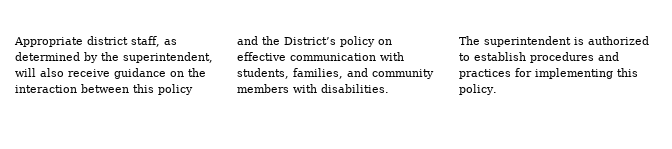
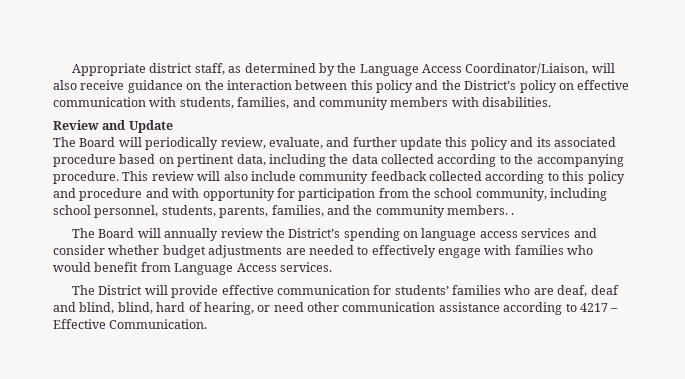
[123,52,213,63] superintendent, -> [359,63,589,76] Language Access Coordinator/Liaison,
[459,36,649,47] [459,52,619,63] [459,68,638,79] [459,84,497,95] The superintendent is authorized to establish procedures and practices for implementing this policy. -> [53,120,173,133] [53,137,616,150] [53,154,624,167] [53,171,625,184] [53,188,608,201] [53,205,515,218] [72,228,597,241] [53,245,594,258] [53,262,332,275] [72,285,619,298] [53,302,619,315] [53,319,208,329] Review and Update // The Board will periodically review, evaluate, and further update this policy and its associated procedure based on pertinent data, including the data collected according to the accompanying procedure. This review will also include community feedback collected according to this policy and procedure and with opportunity for participation from the school community, including school personnel, students, parents, families, and the community members. . // The Board will annually review the District’s spending on language access services and consider whether budget adjustments are needed to effectively engage with families who would benefit from Language Access services. // The District will provide effective communication for students’ families who are deaf, deaf and blind, blind, hard of hearing, or need other communication assistance according to 4217 – Effective Communication.

